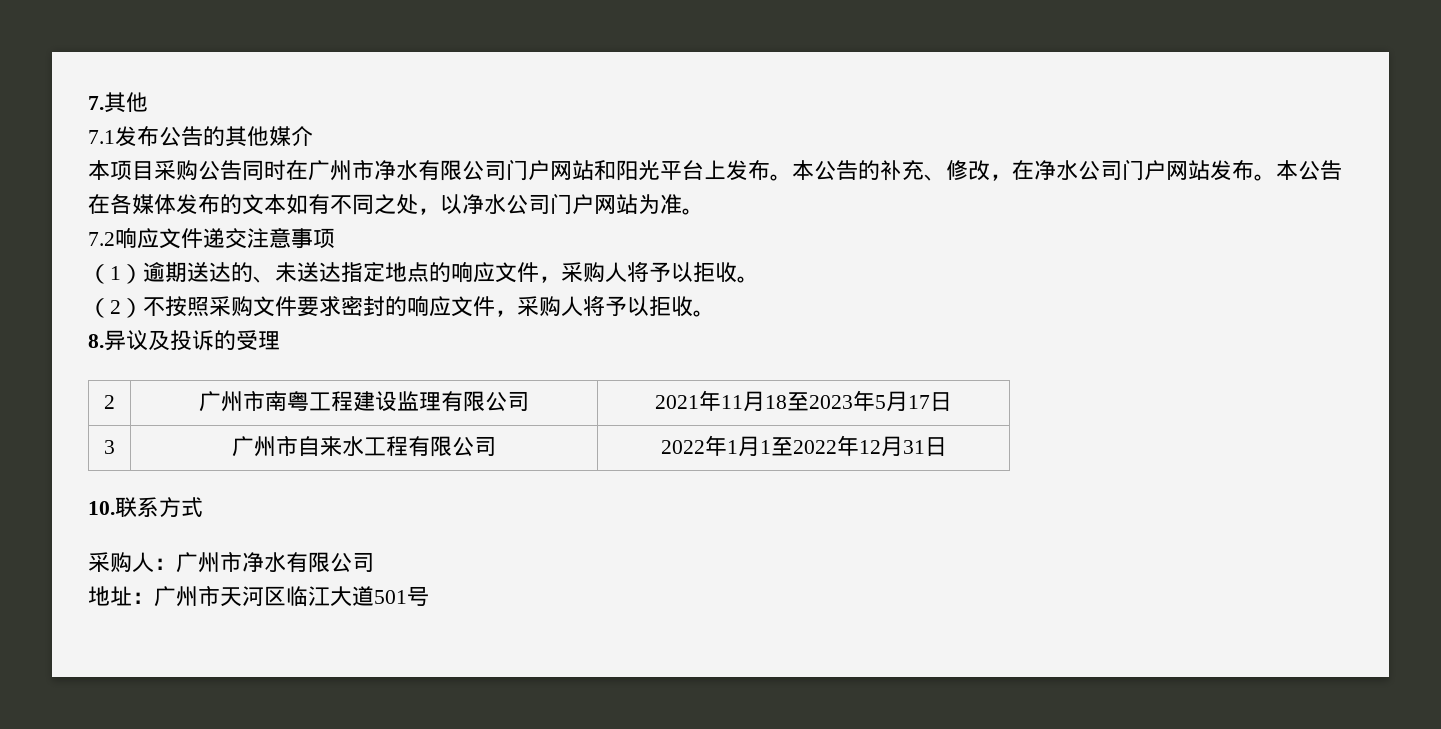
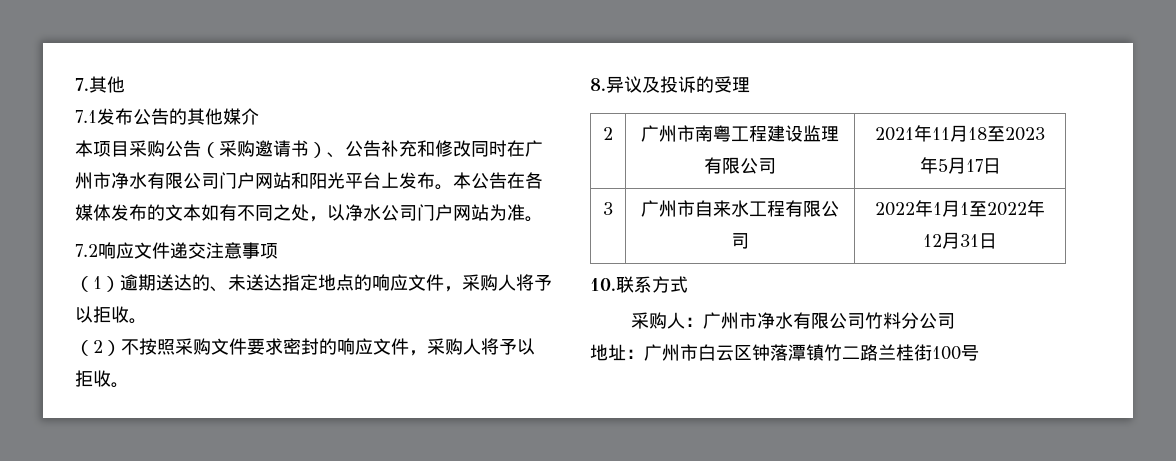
(242, 170) none -> [201,140,471,158] （采购邀请书）、公告补充和修改
[858,159,1342,181] 的补充、修改，在净水公司门户网站发布。本公告 -> (507, 180) none
(374, 562) none -> [865,312,956,329] 竹料分公司
[220,586,407,607] 天河区临江大道501 -> [698,344,961,361] 白云区钟落潭镇竹二路兰桂街100

